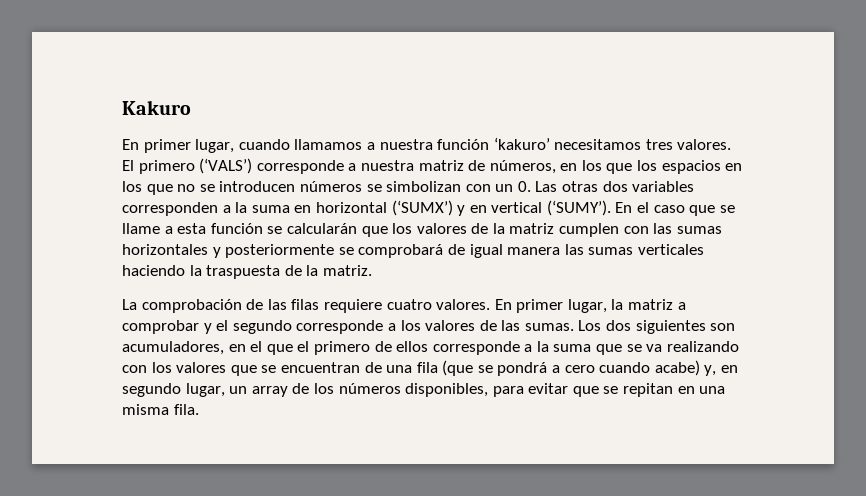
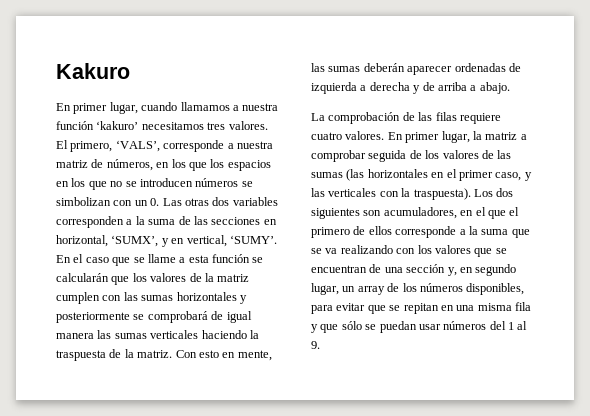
[138,158,253,174] primero (‘VALS’) -> [70,140,160,152] primero, ‘VALS’,
[294,200,611,216] en horizontal (‘SUMX’) y en vertical (‘SUMY’). -> [178,216,277,225] [56,235,277,247] de las secciones en horizontal, ‘SUMX’, y en vertical, ‘SUMY’.
(372, 270) none -> [175,350,272,361] [311,63,521,75] [311,82,510,94] Con esto en mente, las sumas deberán aparecer ordenadas de izquierda a derecha y de arriba a abajo.
[203,320,574,334] y el segundo corresponde a los valores de las sumas. -> [368,150,512,162] [311,169,532,181] [311,188,471,200] seguida de los valores de las sumas (las horizontales en el primer caso, y las verticales con la traspuesta).
[416,360,700,376] fila (que se pondrá a cero cuando acabe) -> [406,264,446,273] sección
[173,404,199,415] fila. -> [515,302,531,311] [311,321,528,333] [311,341,320,349] fila y que sólo se puedan usar números del 1 al 9.

